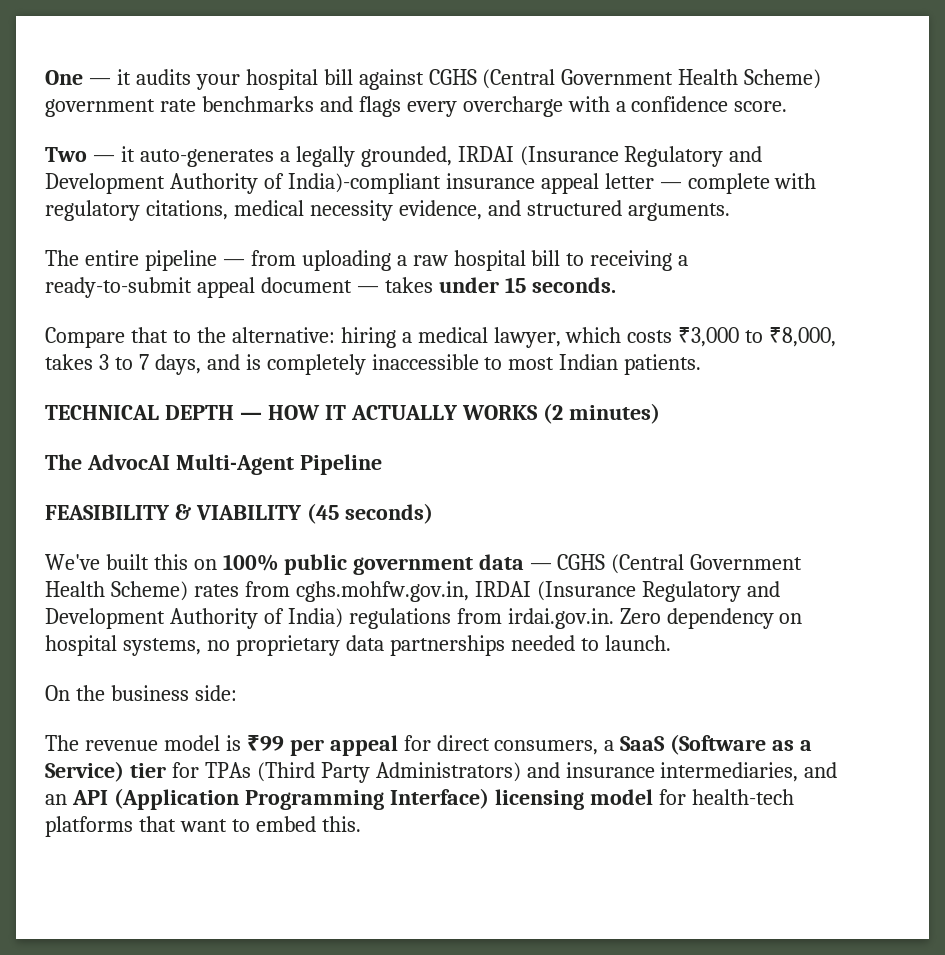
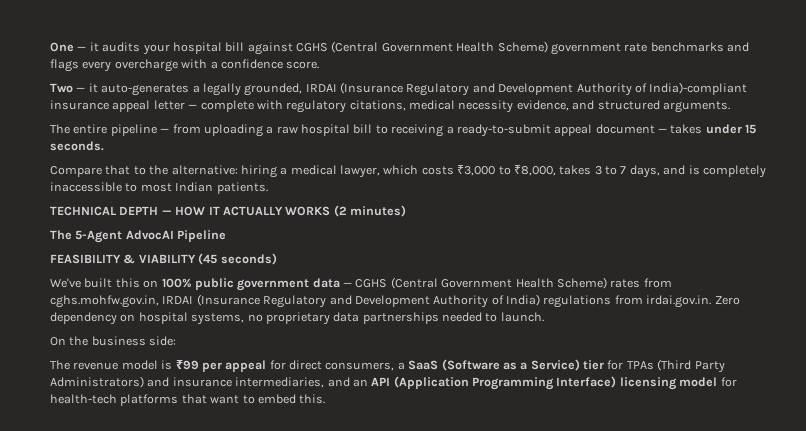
[86,454,294,475] AdvocAI Multi-Agent -> [75,230,174,243] 5-Agent AdvocAI

